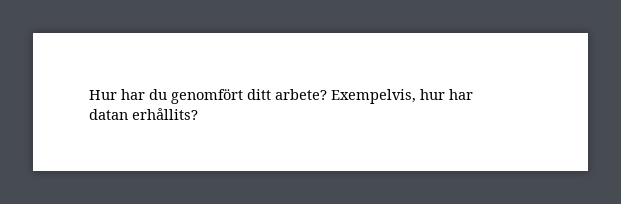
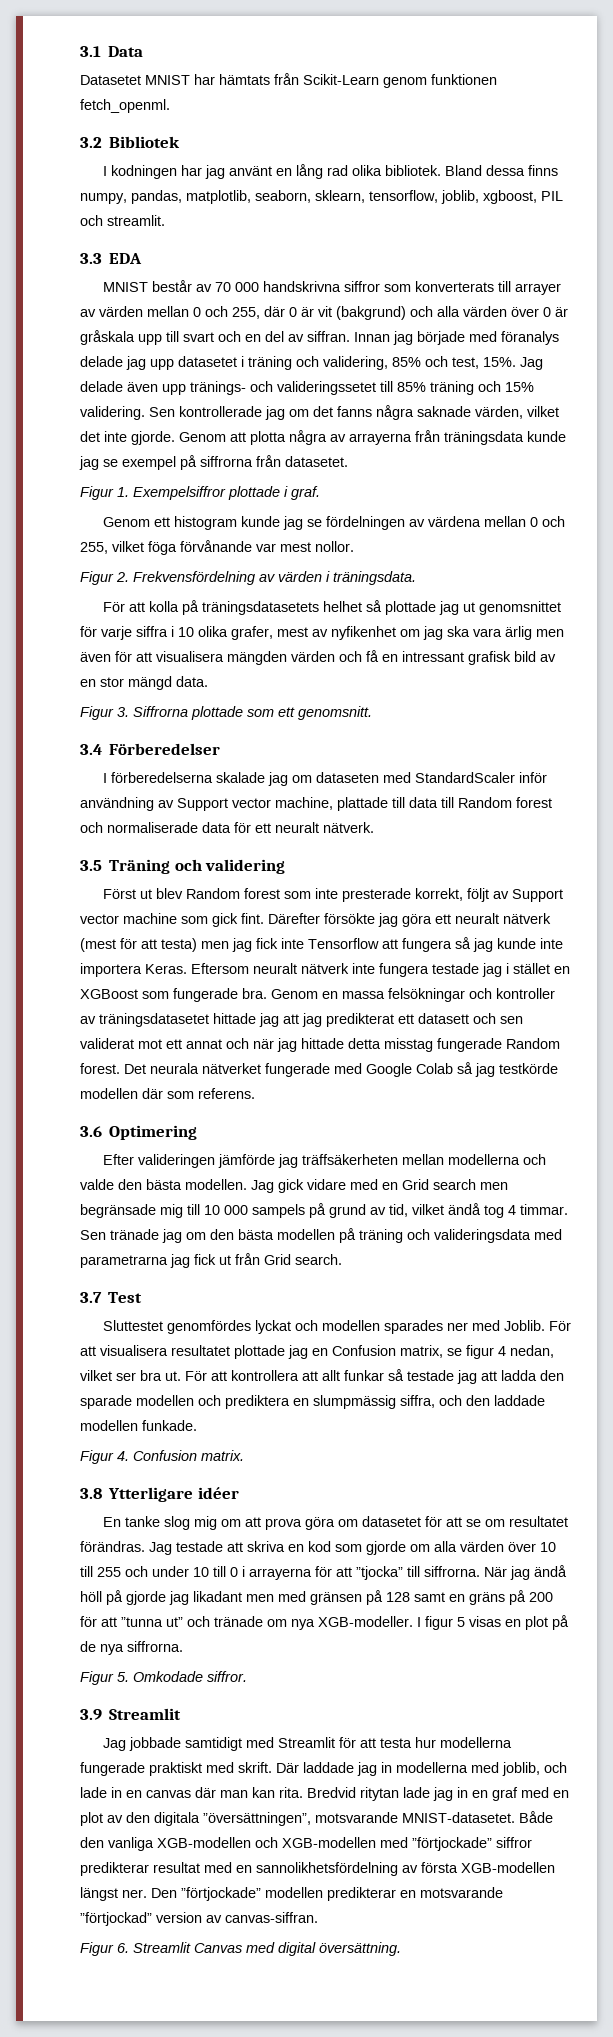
[89,89,473,104] [89,108,198,120] Hur har du genomfört ditt arbete? Exempelvis, hur har datan erhållits? -> [80,46,144,57] [80,73,497,88] [80,99,170,113] [80,136,181,148] [103,164,559,179] [80,190,563,204] [80,215,165,226] [80,253,143,264] [103,280,562,295] [80,306,568,320] [80,330,559,345] [80,356,543,370] [80,381,534,395] [80,405,559,420] [80,430,566,445] [79,455,348,470] [80,486,320,500] [103,516,566,530] [80,540,354,555] [80,571,416,585] [103,600,562,615] [80,626,564,640] [80,650,556,665] [80,676,208,690] [80,706,372,720] [80,743,221,755] [103,772,548,786] [80,797,552,811] [80,822,374,833] [80,859,286,874] [103,888,564,902] [80,913,551,927] [80,937,563,952] [80,963,570,977] [80,988,555,1002] [80,1013,523,1027] [80,1038,560,1052] [80,1062,558,1077] [80,1088,255,1099] [80,1125,198,1140] [103,1154,547,1168] [80,1179,508,1193] [80,1203,568,1218] [80,1228,562,1243] [80,1253,342,1268] [80,1292,143,1303] [103,1320,572,1334] [80,1345,554,1359] [80,1369,564,1384] [80,1395,545,1409] [80,1420,197,1431] [80,1450,244,1464] [80,1487,239,1502] [103,1516,569,1530] [80,1541,556,1555] [80,1565,567,1580] [80,1590,553,1605] [80,1615,569,1630] [80,1641,183,1655] [80,1671,247,1685] [80,1708,182,1720] [103,1737,513,1751] [80,1762,567,1776] [80,1787,569,1801] [80,1811,553,1826] [80,1837,532,1851] [80,1862,555,1876] [80,1887,503,1901] [80,1912,318,1926] [80,1942,401,1956] 3.1 Data // Datasetet MNIST har hämtats från Scikit-Learn genom funktionen fetch_openml. // 3.2 Bibliotek // I kodningen har jag använt en lång rad olika bibliotek. Bland dessa finns numpy, pandas, matplotlib, seaborn, sklearn, tensorflow, joblib, xgboost, PIL och streamlit. // 3.3 EDA // MNIST består av 70 000 handskrivna siffror som konverterats till arrayer av värden mellan 0 och 255, där 0 är vit (bakgrund) och alla värden över 0 är gråskala upp till svart och en del av siffran. Innan jag började med föranalys delade jag upp datasetet i träning och validering, 85% och test, 15%. Jag delade även upp tränings- och valideringssetet till 85% träning och 15% validering. Sen kontrollerade jag om det fanns några saknade värden, vilket det inte gjorde. Genom att plotta några av arrayerna från träningsdata kunde jag se exempel på siffrorna från datasetet. // Figur 1. Exempelsiffror plottade i graf. // Genom ett histogram kunde jag se fördelningen av värdena mellan 0 och 255, vilket föga förvånande var mest nollor. // Figur 2. Frekvensfördelning av värden i träningsdata. // För att kolla på träningsdatasetets helhet så plottade jag ut genomsnittet för varje siffra i 10 olika grafer, mest av nyfikenhet om jag ska vara ärlig men även för att visualisera mängden värden och få en intressant grafisk bild av en stor mängd data. // Figur 3. Siffrorna plottade som ett genomsnitt. // 3.4 Förberedelser // I förberedelserna skalade jag om dataseten med StandardScaler inför användning av Support vector machine, plattade till data till Random forest och normaliserade data för ett neuralt nätverk. // 3.5 Träning och validering // Först ut blev Random forest som inte presterade korrekt, följt av Support vector machine som gick fint. Därefter försökte jag göra ett neuralt nätverk (mest för att testa) men jag fick inte Tensorflow att fungera så jag kunde inte importera Keras. Eftersom neuralt nätverk inte fungera testade jag i stället en XGBoost som fungerade bra. Genom en massa felsökningar och kontroller av träningsdatasetet hittade jag att jag predikterat ett datasett och sen validerat mot ett annat och när jag hittade detta misstag fungerade Random forest. Det neurala nätverket fungerade med Google Colab så jag testkörde modellen där som referens. // 3.6 Optimering // Efter valideringen jämförde jag träffsäkerheten mellan modellerna och valde den bästa modellen. Jag gick vidare med en Grid search men begränsade mig till 10 000 sampels på grund av tid, vilket ändå tog 4 timmar. Sen tränade jag om den bästa modellen på träning och valideringsdata med parametrarna jag fick ut från Grid search. // 3.7 Test // Sluttestet genomfördes lyckat och modellen sparades ner med Joblib. För att visualisera resultatet plottade jag en Confusion matrix, se figur 4 nedan, vilket ser bra ut. För att kontrollera att allt funkar så testade jag att ladda den sparade modellen och prediktera en slumpmässig siffra, och den laddade modellen funkade. // Figur 4. Confusion matrix. // 3.8 Ytterligare idéer // En tanke slog mig om att prova göra om datasetet för att se om resultatet förändras. Jag testade att skriva en kod som gjorde om alla värden över 10 till 255 och under 10 till 0 i arrayerna för att ”tjocka” till siffrorna. När jag ändå höll på gjorde jag likadant men med gränsen på 128 samt en gräns på 200 för att ”tunna ut” och tränade om nya XGB-modeller. I figur 5 visas en plot på de nya siffrorna. // Figur 5. Omkodade siffror. // 3.9 Streamlit // Jag jobbade samtidigt med Streamlit för att testa hur modellerna fungerade praktiskt med skrift. Där laddade jag in modellerna med joblib, och lade in en canvas där man kan rita. Bredvid ritytan lade jag in en graf med en plot av den digitala ”översättningen”, motsvarande MNIST-datasetet. Både den vanliga XGB-modellen och XGB-modellen med ”förtjockade” siffror predikterar resultat med en sannolikhetsfördelning av första XGB-modellen längst ner. Den ”förtjockade” modellen predikterar en motsvarande ”förtjockad” version av canvas-siffran. // Figur 6. Streamlit Canvas med digital översättning.

